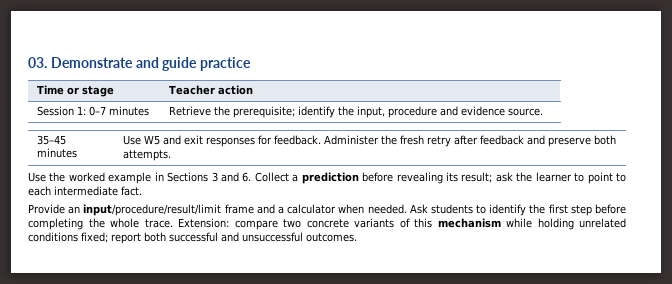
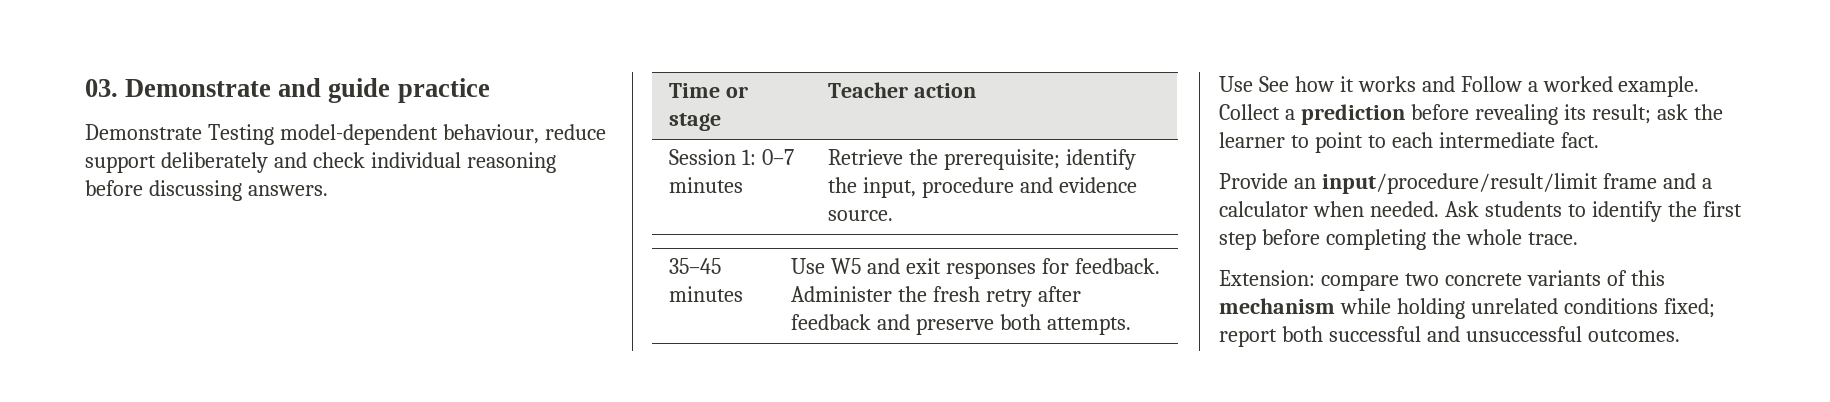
(252, 64) none -> [85,124,606,145] [85,152,556,173] [85,180,328,201] // Demonstrate Testing model-dependent behaviour, reduce support deliberately and check individual reasoning before discussing answers.
[49,172,252,184] the worked example in Sections 3 and 6. -> [1258,76,1700,97] See how it works and Follow a worked example.
(173, 223) none -> (1578, 238) //

